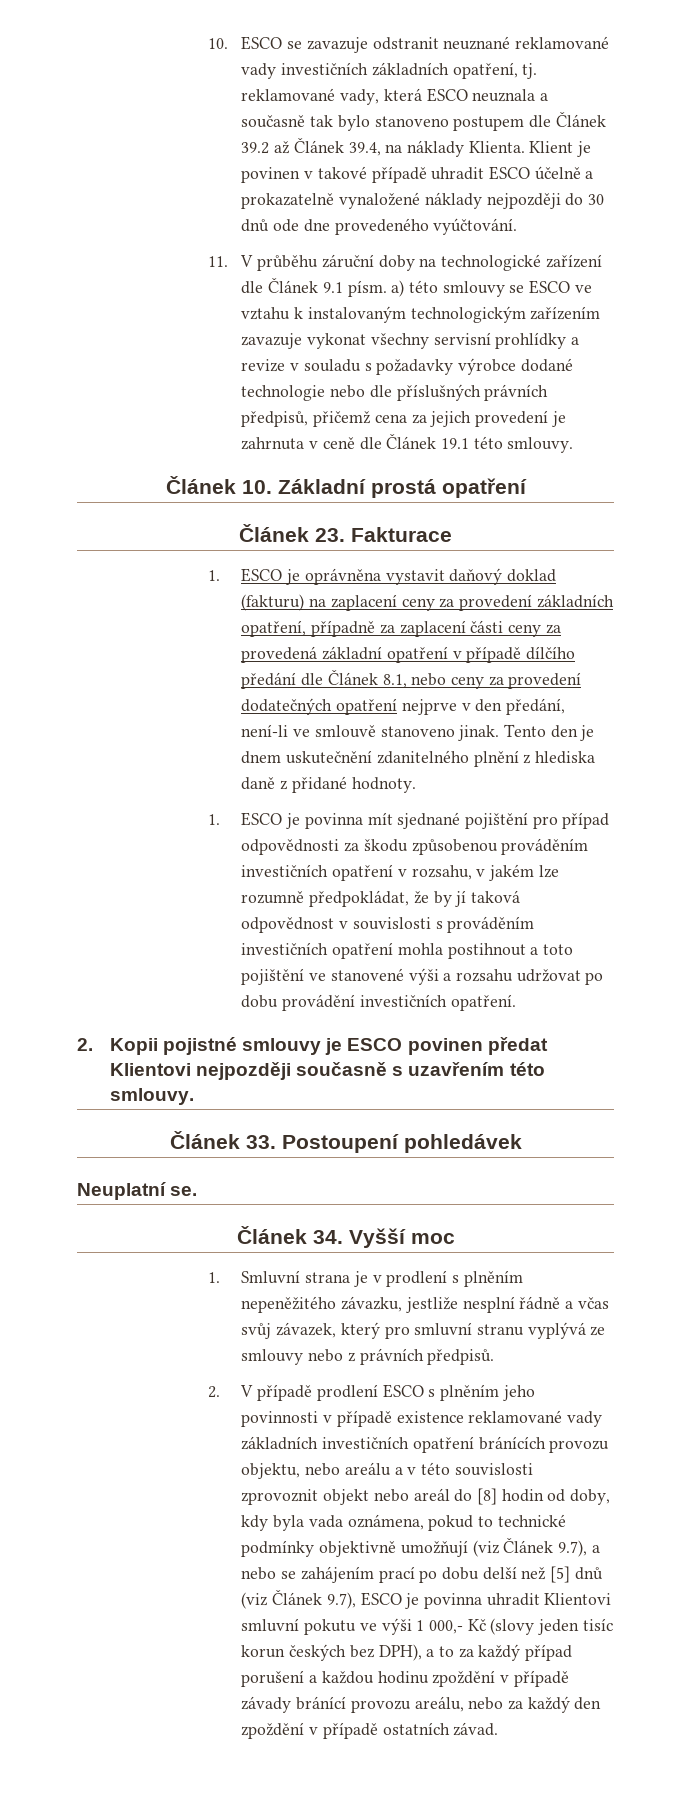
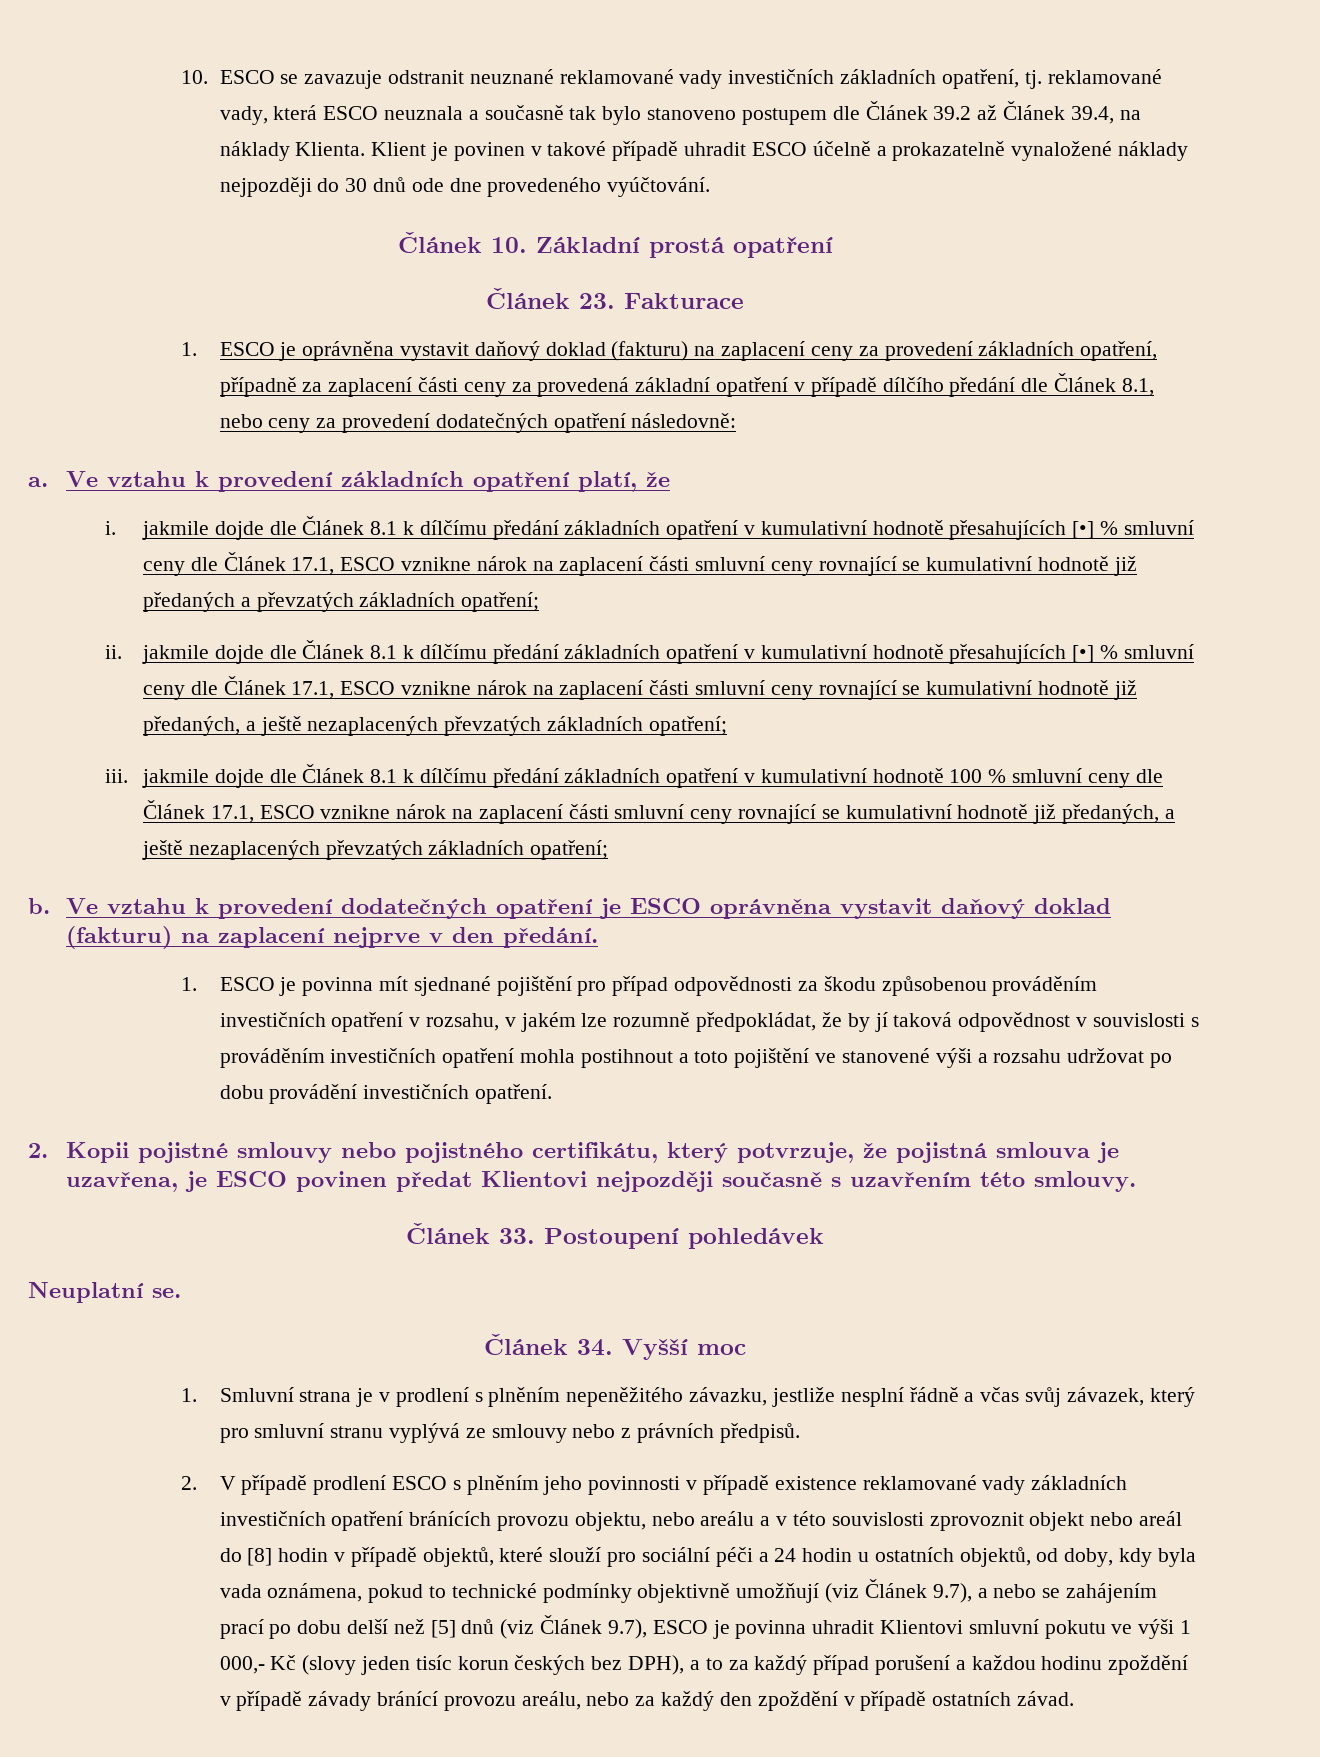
[208,254,602,271] [241,278,592,297] [241,306,601,323] [241,332,579,349] [241,358,573,375] [241,384,549,401] [241,410,566,427] [241,434,574,453] // 11. V průběhu záruční doby na technologické zařízení dle Článek 9.1 písm. a) této smlouvy se ESCO ve vztahu k instalovaným technologickým zařízením zavazuje vykonat všechny servisní prohlídky a revize v souladu s požadavky výrobce dodané technologie nebo dle příslušných právních předpisů, přičemž cena za jejich provedení je zahrnuta v ceně dle Článek 19.1 této smlouvy. -> (711, 187) none
[401,698,565,715] [241,724,595,741] [241,750,595,767] [241,776,416,793] nejprve v den předání, není-li ve smlouvě stanoveno jinak. Tento den je dnem uskutečnění zdanitelného plnění z hlediska daně z přidané hodnoty. -> [631,413,737,428] [28,471,671,492] [104,516,1194,540] [142,552,1137,576] [142,592,540,612] [104,640,1194,664] [142,676,1137,700] [142,716,727,736] [104,764,1163,788] [142,800,1175,824] [141,840,609,860] [28,898,1112,919] [66,926,599,949] následovně: // a. Ve vztahu k provedení základních opatření platí, že // i. jakmile dojde dle Článek 8.1 k dílčímu předání základních opatření v kumulativní hodnotě přesahujících [•] % smluvní ceny dle Článek 17.1, ESCO vznikne nárok na zaplacení části smluvní ceny rovnající se kumulativní hodnotě již předaných a převzatých základních opatření; // ii. jakmile dojde dle Článek 8.1 k dílčímu předání základních opatření v kumulativní hodnotě přesahujících [•] % smluvní ceny dle Článek 17.1, ESCO vznikne nárok na zaplacení části smluvní ceny rovnající se kumulativní hodnotě již předaných, a ještě nezaplacených převzatých základních opatření; // iii. jakmile dojde dle Článek 8.1 k dílčímu předání základních opatření v kumulativní hodnotě 100 % smluvní ceny dle Článek 17.1, ESCO vznikne nárok na zaplacení části smluvní ceny rovnající se kumulativní hodnotě již předaných, a ještě nezaplacených převzatých základních opatření; // b. Ve vztahu k provedení dodatečných opatření je ESCO oprávněna vystavit daňový doklad (fakturu) na zaplacení nejprve v den předání.
(322, 1046) none -> [341,1142,1120,1163] [66,1172,179,1192] nebo pojistného certifikátu, který potvrzuje, že pojistná smlouva je uzavřena,
(544, 1495) none -> [334,1547,1031,1567] v případě objektů, které slouží pro sociální péči a 24 hodin u ostatních objektů,

